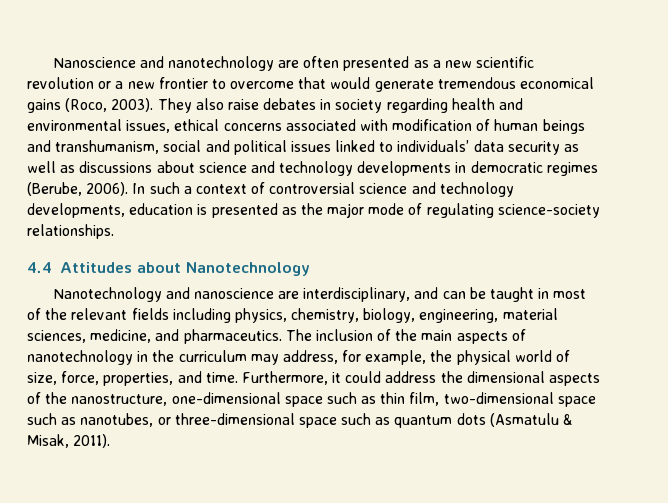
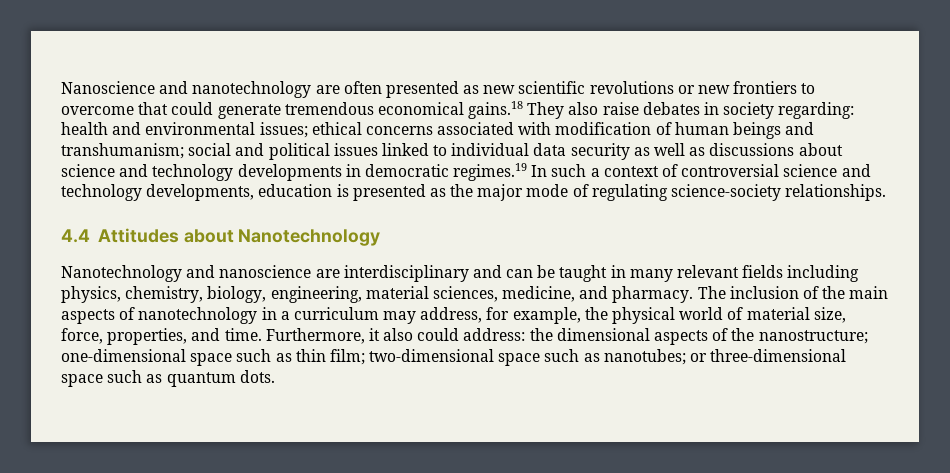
[432,60,441,68] a -> (480, 89) none
[27,77,208,89] revolution or a new frontier -> [589,81,798,94] revolutions or new frontiers
[330,77,371,89] would -> [171,102,214,115] could
[27,98,154,113] gains (Roco, 2003). -> [468,101,524,119] gains.18
[386,98,448,113] regarding -> [778,102,855,119] regarding:
[126,120,171,133] issues, -> [259,122,308,138] issues;
[55,140,160,154] transhumanism, -> [61,143,184,159] transhumanism;
[397,140,470,152] individuals’ -> [451,143,530,156] individual
[546,162,598,176] [27,182,129,196] regimes (Berube, 2006). -> [453,163,528,181] regimes.19
[303,287,411,302] interdisciplinary, -> [343,265,469,282] interdisciplinary
[553,289,587,299] [27,308,68,320] most of the -> [629,269,673,282] many
[183,329,282,344] pharmaceutics. -> [612,286,694,303] pharmacy.
[152,350,175,362] the -> [280,311,290,320] a
(571, 356) none -> [746,307,810,320] material
[345,371,437,383] could address -> [383,328,526,341] also could address:
[71,394,168,406] nanostructure, -> [758,330,868,344] nanostructure;
[409,392,440,406] film, -> [329,349,365,365] film;
[80,413,154,427] nanotubes, -> [603,349,686,365] nanotubes;
[456,413,574,427] [27,434,111,448] dots (Asmatulu & Misak, 2011). -> [239,370,275,383] dots.

